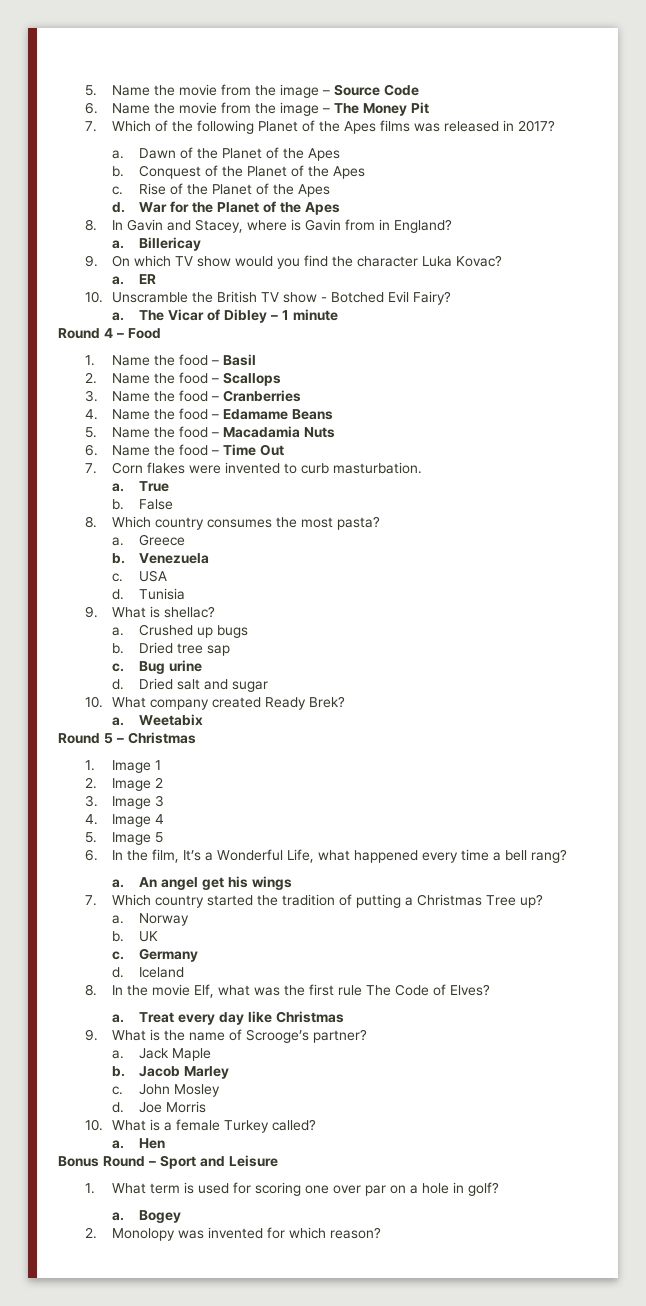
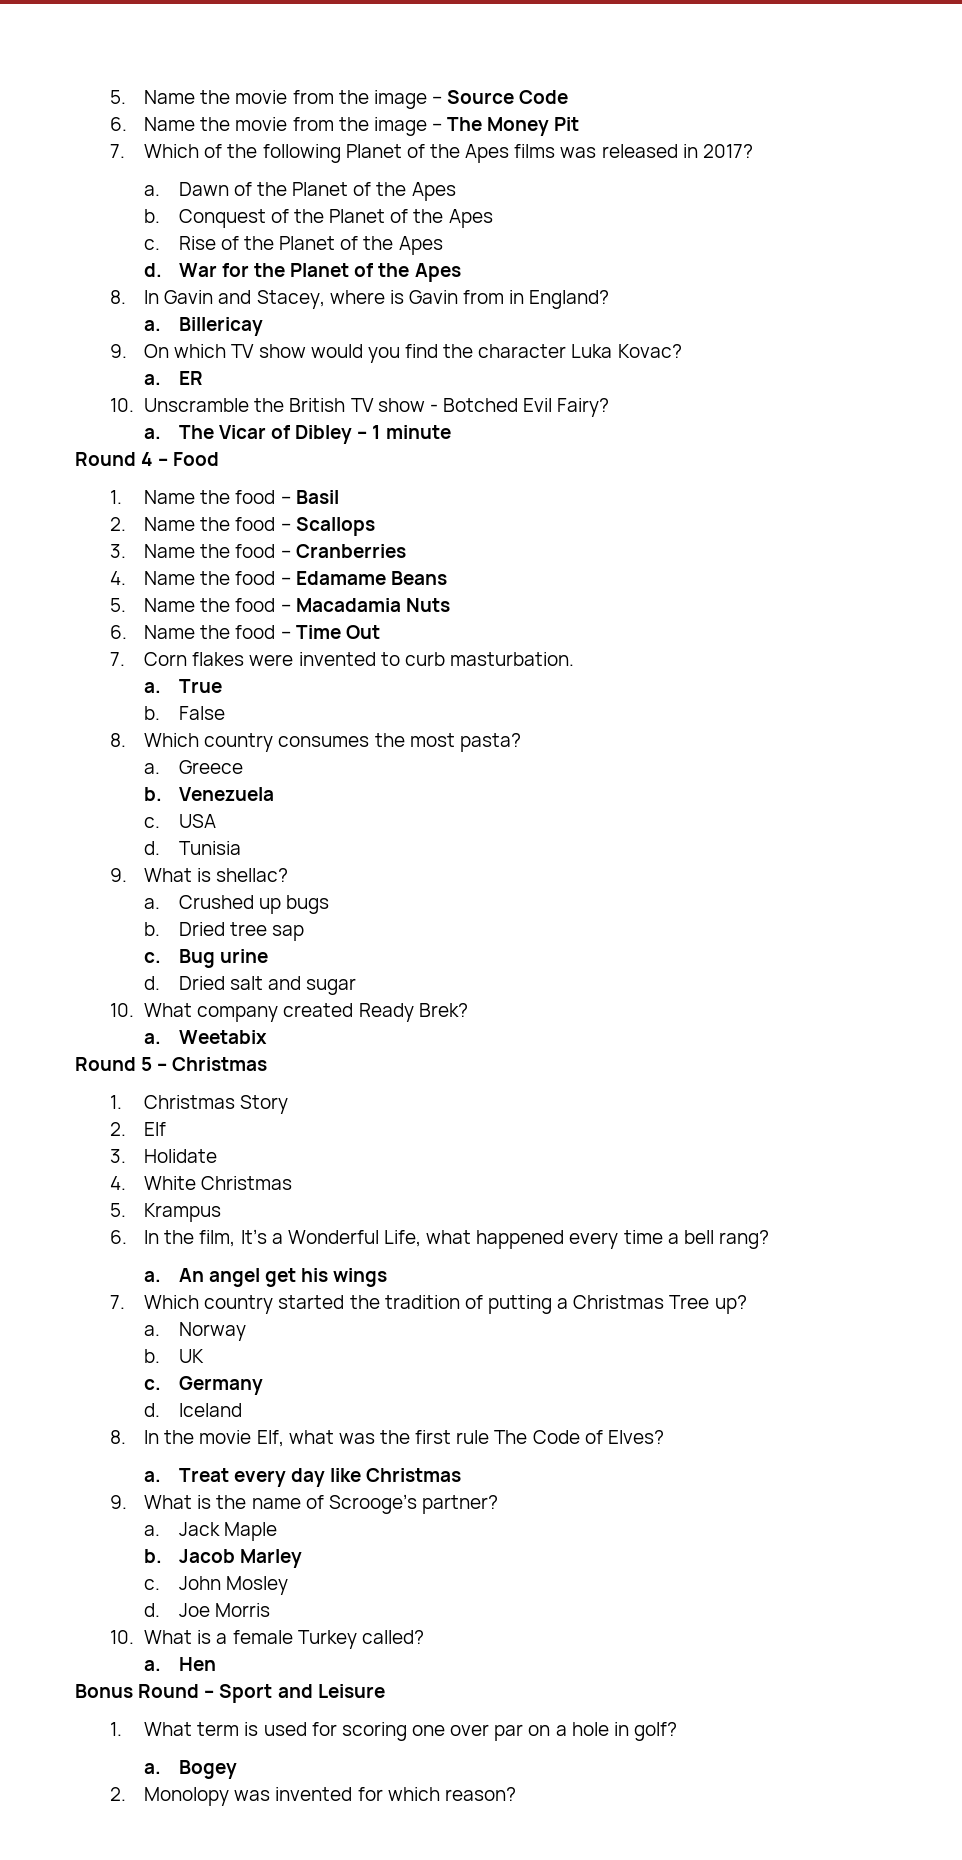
[112,760,162,773] [85,777,164,791] [85,795,165,809] [85,814,165,827] [85,832,164,845] Image 1 // 2. Image 2 // 3. Image 3 // 4. Image 4 // 5. Image 5 -> [144,1095,289,1114] [109,1122,167,1136] [109,1149,218,1163] [109,1176,293,1190] [109,1203,222,1222] Christmas Story // 2. Elf // 3. Holidate // 4. White Christmas // 5. Krampus

